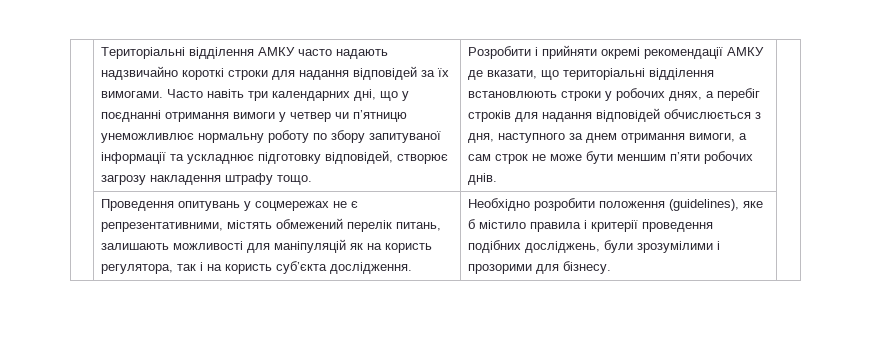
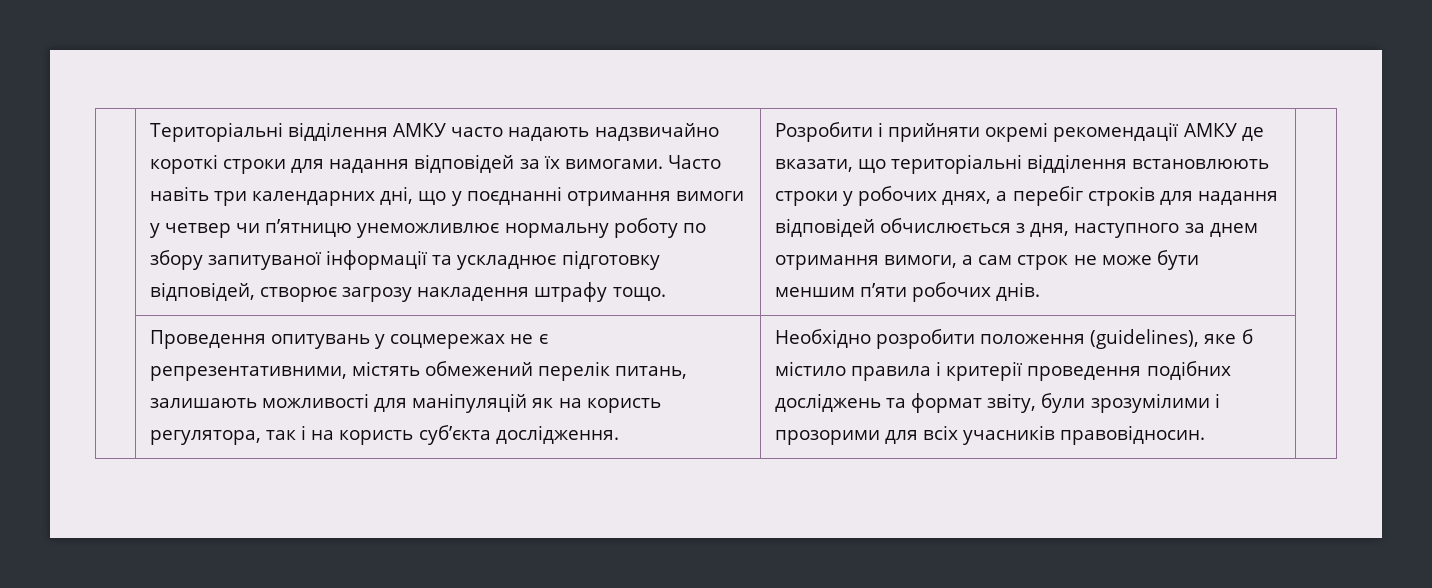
[525,241,601,253] досліджень, -> [774,393,1037,413] досліджень та формат звіту,
[563,261,612,274] бізнесу. -> [923,425,1206,445] всіх учасників правовідносин.

